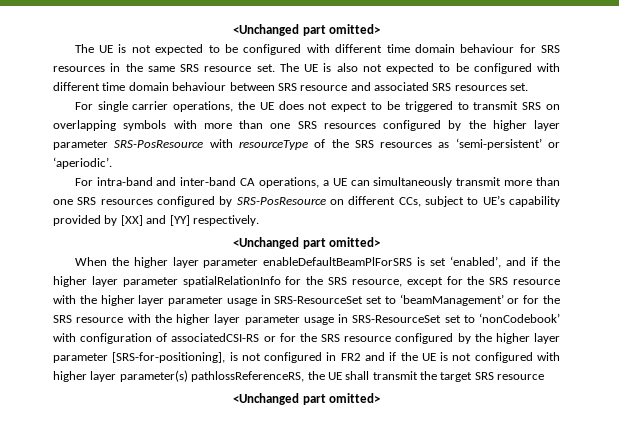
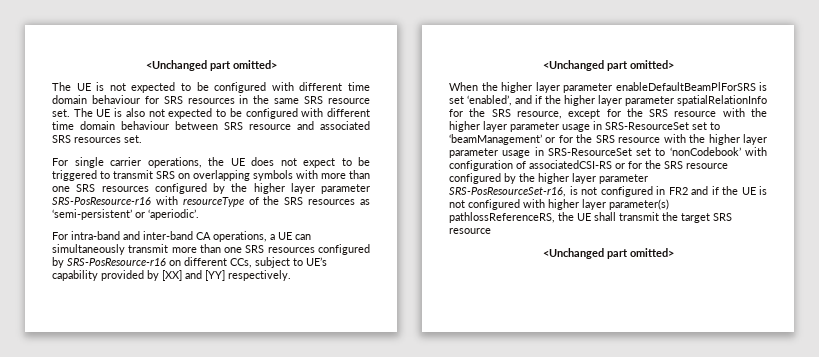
[114,140,204,148] SRS-PosResource -> [52,197,151,205] SRS-PosResource-r16
[236,197,326,205] SRS-PosResource -> [67,258,166,266] SRS-PosResource-r16
[112,352,226,363] [SRS-for-positioning], -> [449,187,566,197] SRS-PosResourceSet-r16,

